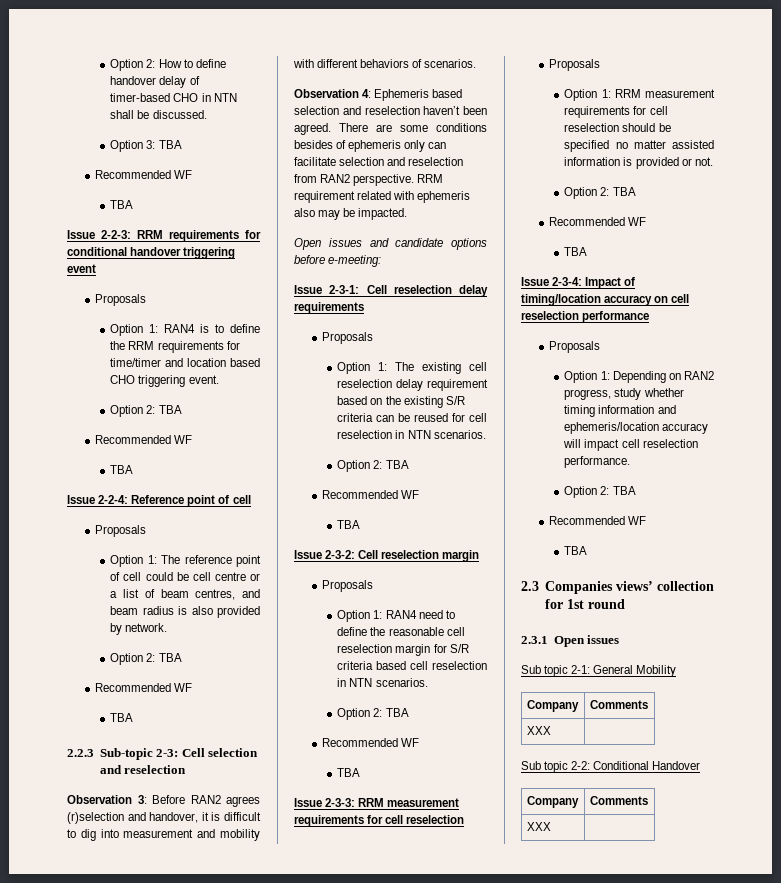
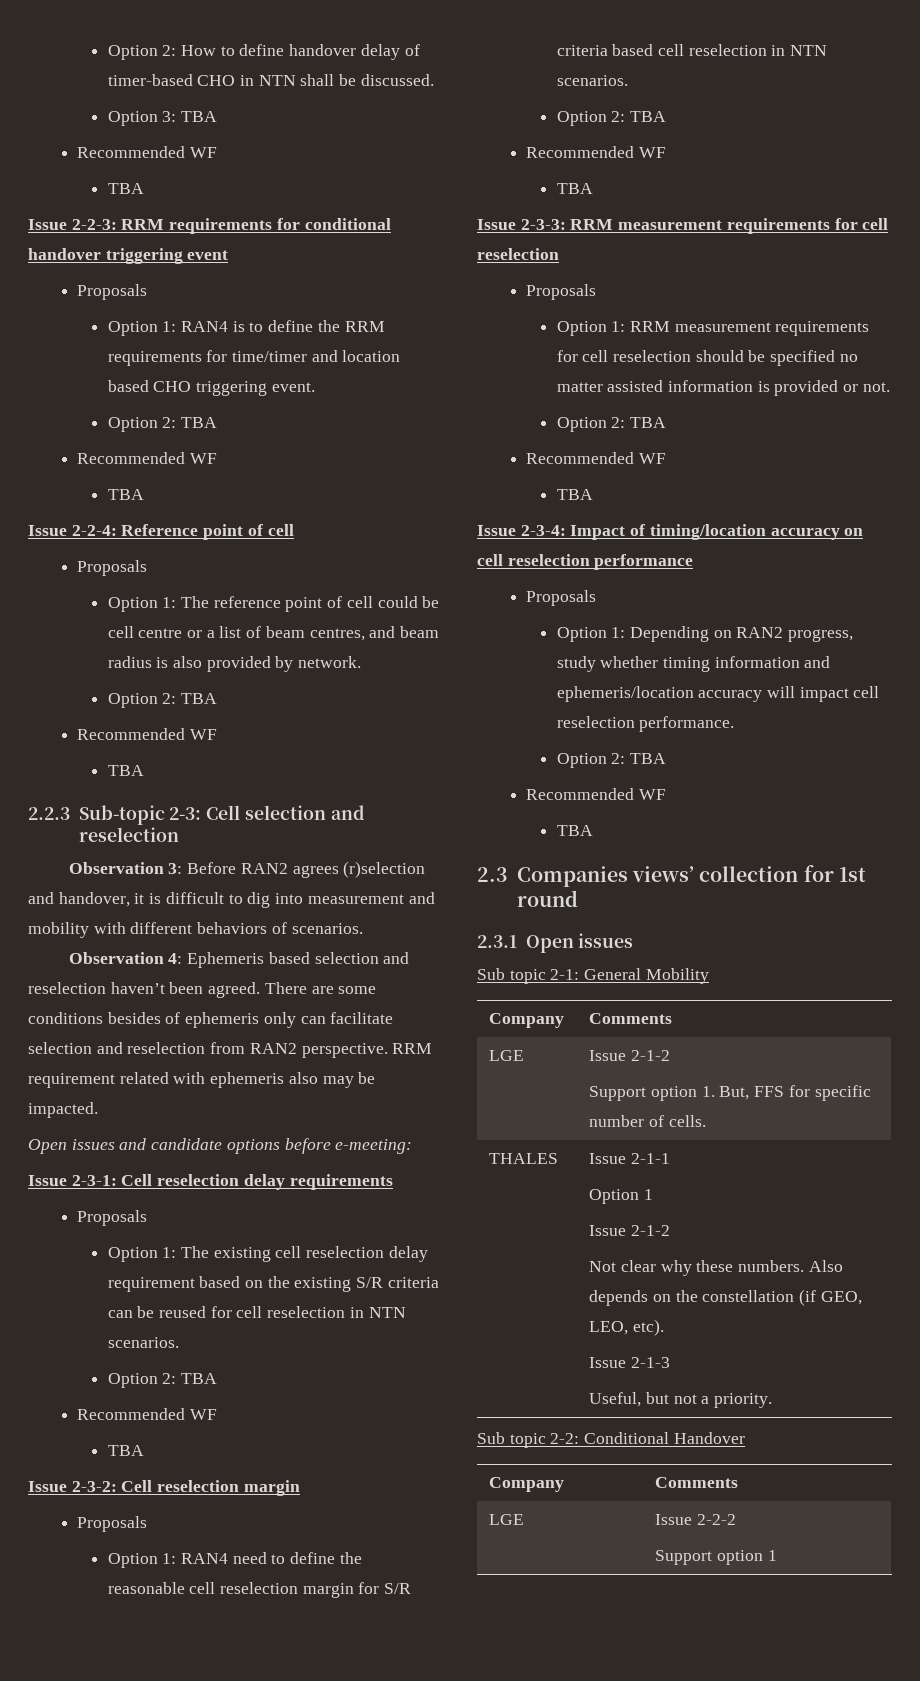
[526,726,551,735] XXX | -> [489,1050,525,1061] [589,1050,670,1061] [589,1085,871,1101] [589,1115,706,1127] [489,1153,559,1164] [589,1153,670,1164] [589,1189,653,1204] [589,1225,670,1236] [589,1260,843,1276] [589,1289,862,1306] [589,1319,664,1336] [589,1357,670,1368] [589,1392,773,1408] LGE | Issue 2-1-2 // Support option 1. But, FFS for specific number of cells. // THALES | Issue 2-1-1 // Option 1 // Issue 2-1-2 // Not clear why these numbers. Also depends on the constellation (if GEO, LEO, etc). // Issue 2-1-3 // Useful, but not a priority.
[526,822,551,831] XXX | -> [489,1514,525,1525] [655,1514,736,1525] [655,1550,777,1565] LGE | Issue 2-2-2 // Support option 1

